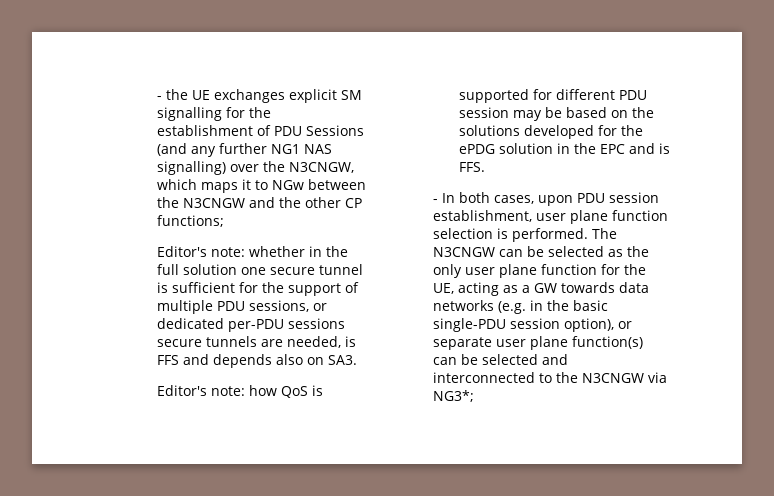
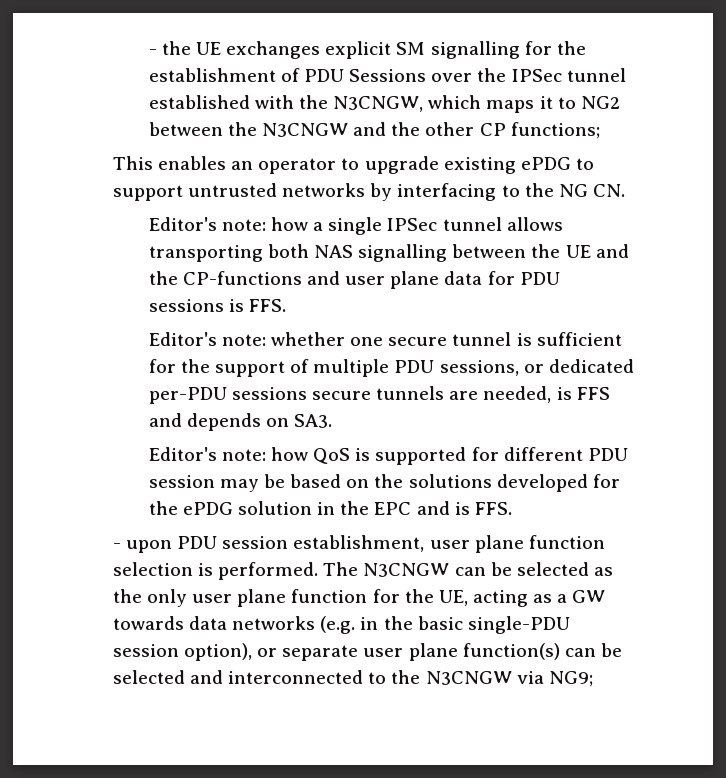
[156,143,332,157] [156,161,259,175] (and any further NG1 NAS signalling) over -> [431,68,626,82] [148,95,294,109] over the IPSec tunnel established with
[271,180,304,190] NGw -> [580,96,620,109] NG2
(224, 221) none -> [112,156,594,174] [112,183,625,201] [148,217,563,235] [148,244,629,262] [148,271,560,289] [148,299,286,312] // This enables an operator to upgrade existing ePDG to support untrusted networks by interfacing to the NG CN. // Editor's note: how a single IPSec tunnel allows transporting both NAS signalling between the UE and the CP-functions and user plane data for PDU sessions is FFS.
[308,246,348,257] [156,264,237,275] in the full solution -> (345, 339) none
[275,354,303,365] also -> (261, 422) none
[442,192,535,204] In both cases, -> (121, 546) none
[433,390,475,402] NG3*; -> [548,671,593,687] NG9;

